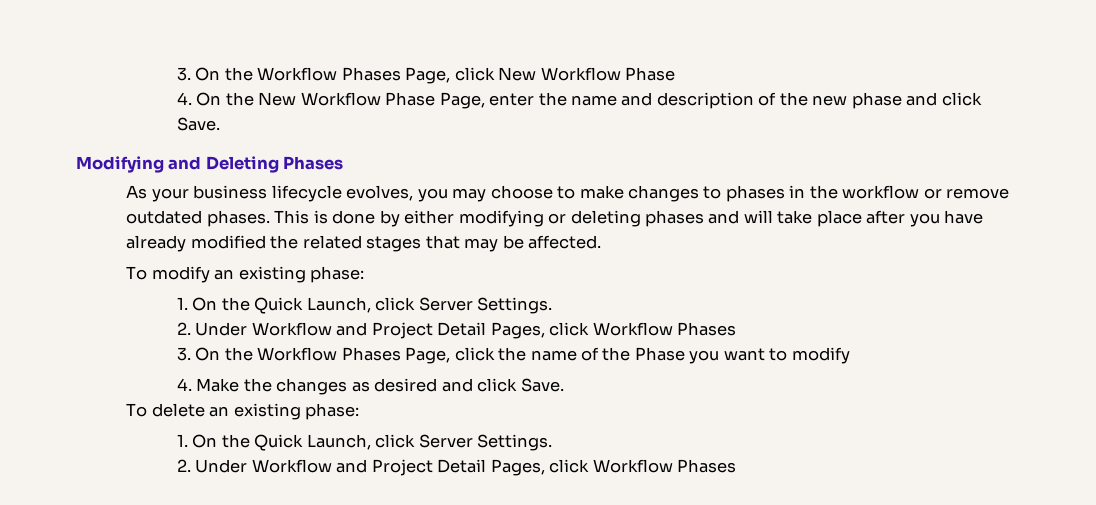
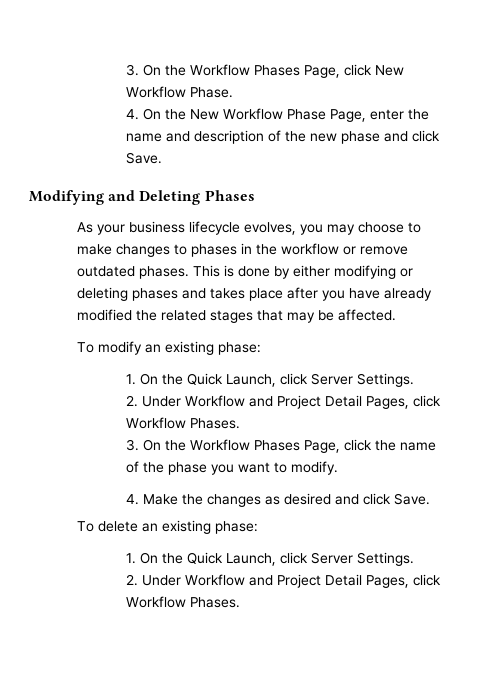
[624,67,675,81] Phase -> [189,87,233,98] Phase.
[743,210,813,224] will take -> [210,288,246,299] takes
[676,322,736,336] Phases -> [189,418,240,429] Phases.
[634,347,685,361] Phase -> [167,462,207,475] phase
[791,347,850,364] modify -> [290,461,338,475] modify.
[676,459,736,473] Phases -> [189,597,240,608] Phases.

